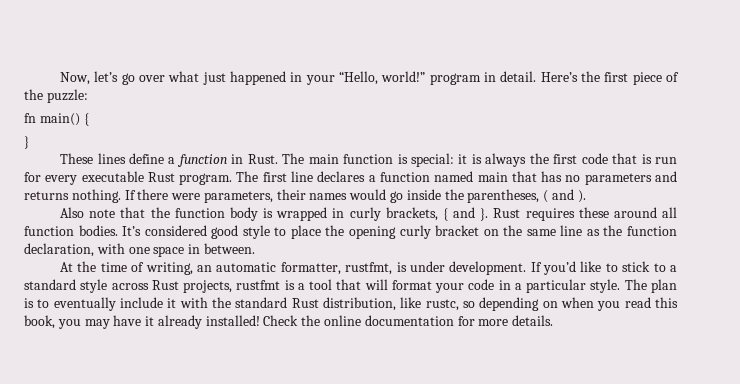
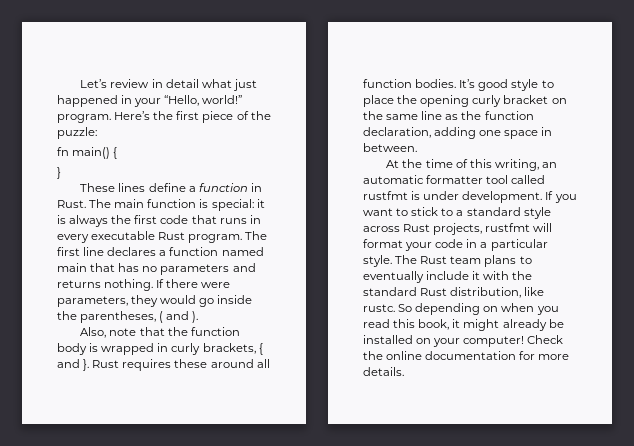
[60,71,166,85] Now, let’s go over -> [80,79,199,88] Let’s review in detail
[429,71,537,85] program in detail. -> [57,114,111,123] program.
[641,154,678,164] [24,172,41,182] is run for -> [219,215,261,224] runs in
[276,189,348,200] their names -> [131,295,159,307] they
[60,207,85,218] Also -> [80,327,107,338] Also,
[144,225,207,236] considered -> (476, 83) none
[96,243,125,254] with -> [434,127,477,139] adding
(145, 267) none -> [469,159,492,168] this
[280,262,393,275] formatter, rustfmt, -> [426,175,546,184] [363,191,408,200] formatter tool called rustfmt
[543,261,602,275] you’d like -> [554,194,577,203] [363,208,393,216] you want
[284,279,362,290] is a tool that -> (531, 227) none
[650,279,677,293] [24,298,34,308] plan is -> [420,255,517,267] Rust team plans
[425,299,475,311] rustc, so -> [363,304,413,312] rustc. So
[57,315,260,329] you may have it already installed! -> [452,319,564,331] [363,335,525,347] it might already be installed on your computer!

